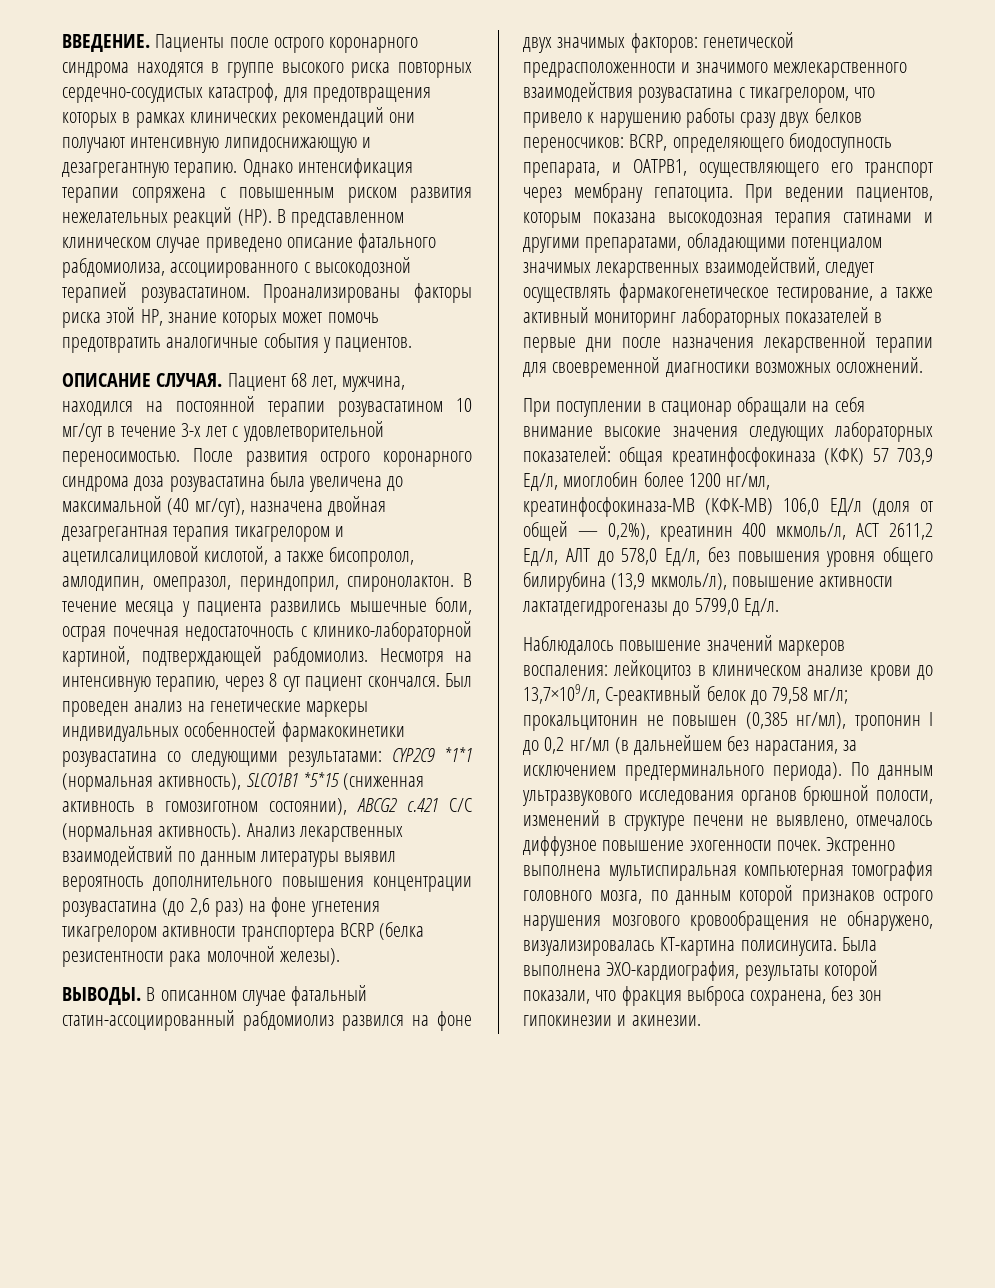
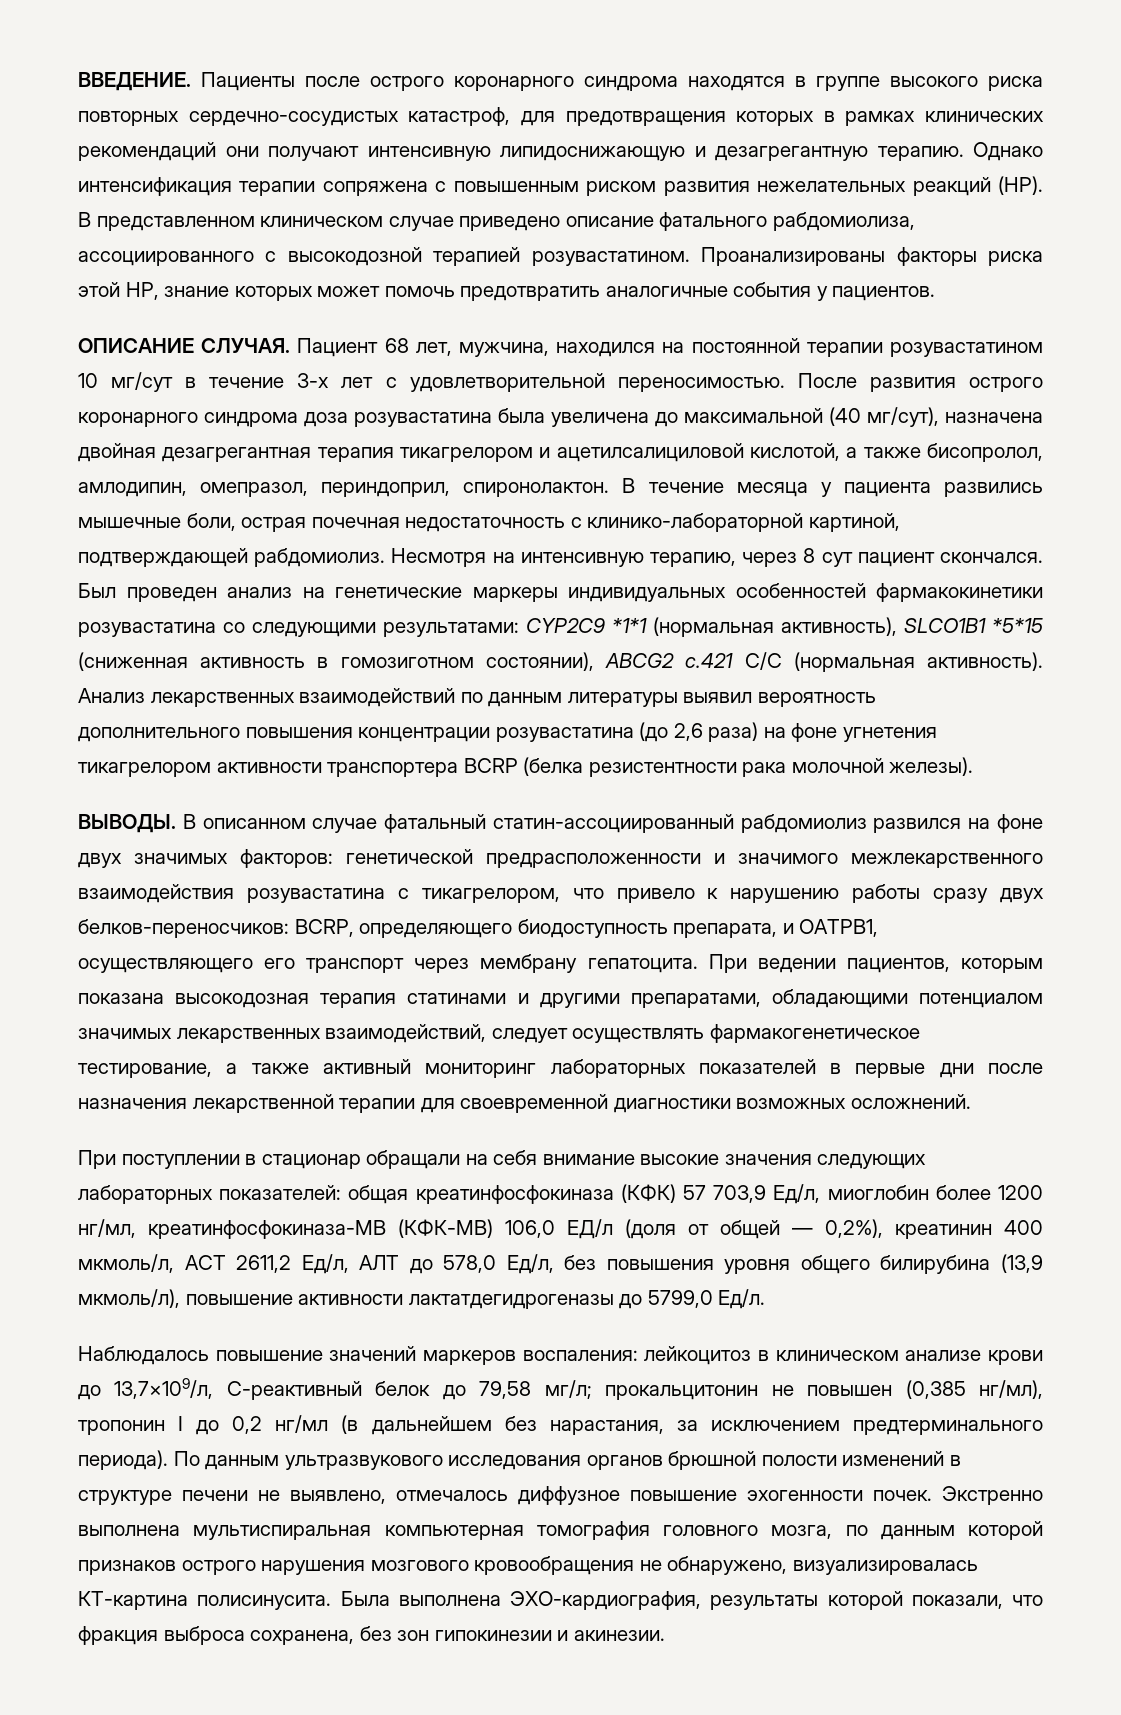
[214,898,244,917] раз) -> [708,722,759,742] раза)
[814,108,862,123] [523,137,624,153] белков переносчиков: -> [78,919,289,938] белков-переносчиков:
[876,790,933,804] полости, -> [761,1455,837,1466] полости

